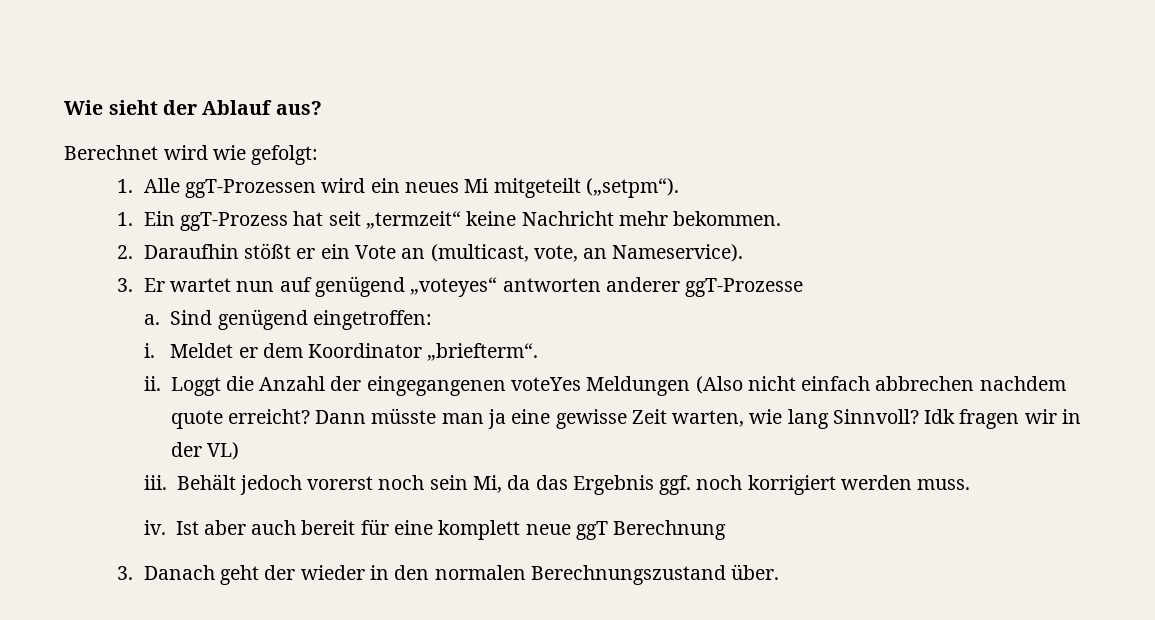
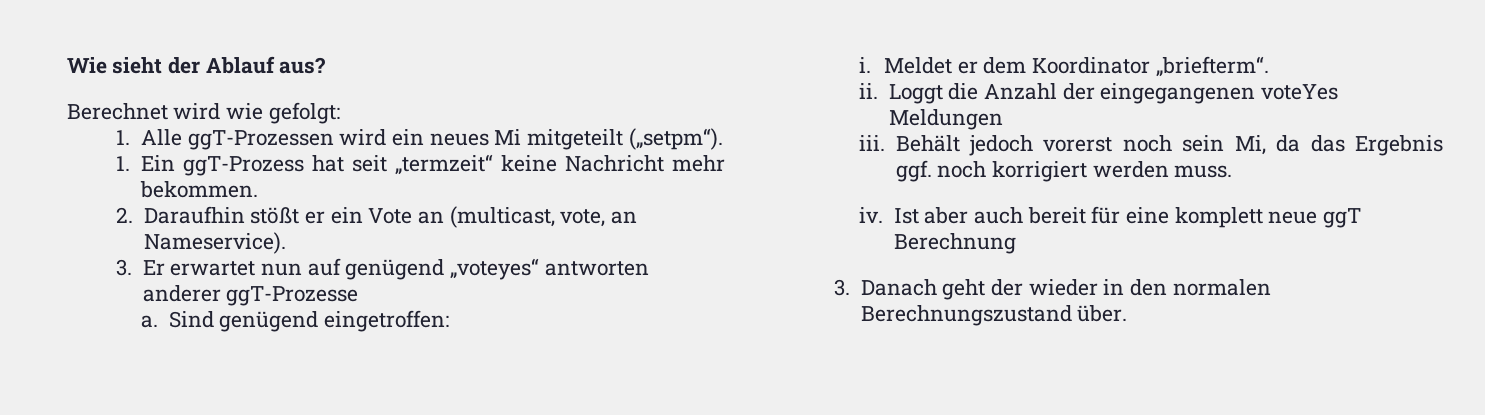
[170,278,232,292] wartet -> [170,261,256,276] erwartet
[695,376,1066,394] [170,408,1081,429] [170,442,239,460] (Also nicht einfach abbrechen nachdem quote erreicht? Dann müsste man ja eine gewisse Zeit warten, wie lang Sinnvoll? Idk fragen wir in der VL) -> (1003, 119) none

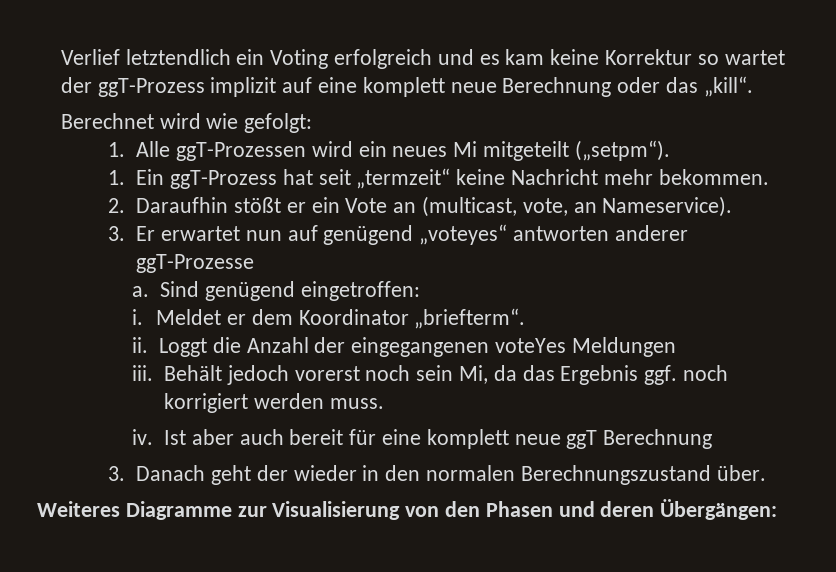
[66,56,327,74] Wie sieht der Ablauf aus? -> [60,49,785,69] [60,76,753,97] Verlief letztendlich ein Voting erfolgreich und es kam keine Korrektur so wartet der ggT-Prozess implizit auf eine komplett neue Berechnung oder das „kill“.
(1128, 313) none -> [37,499,778,520] // Weiteres Diagramme zur Visualisierung von den Phasen und deren Übergängen:

